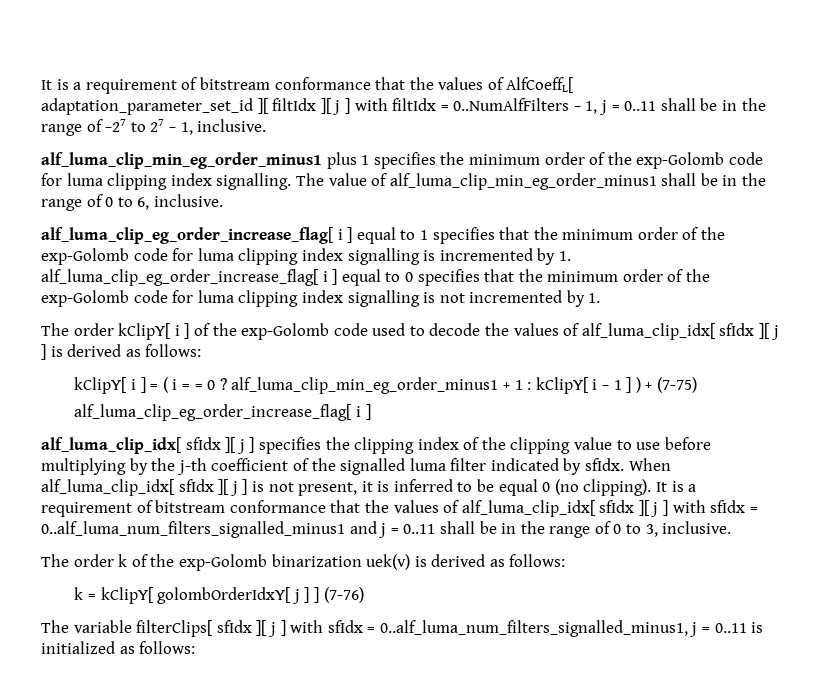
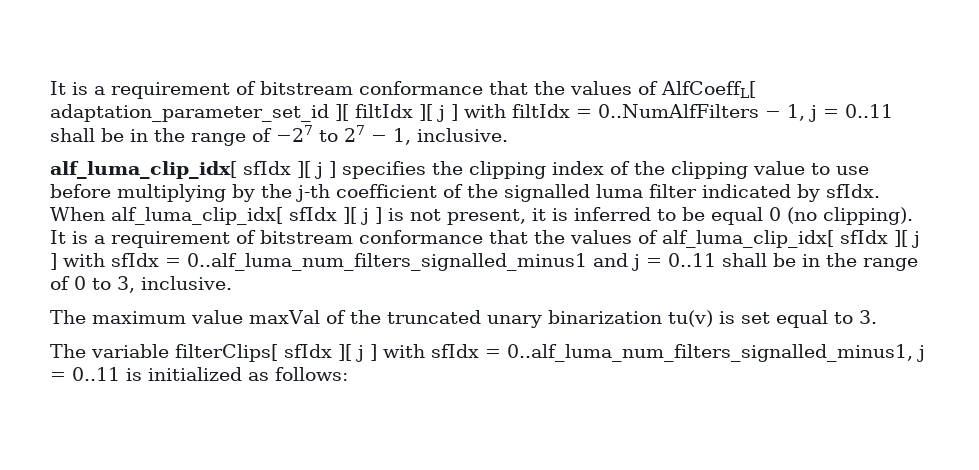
[41,152,763,169] [41,173,767,190] [41,194,223,211] [41,227,726,244] [41,248,571,265] [41,269,711,286] [41,290,601,307] [41,323,779,340] [41,344,202,360] [74,377,697,394] [74,404,371,421] // alf_luma_clip_min_eg_order_minus1 plus 1 specifies the minimum order of the exp-Golomb code for luma clipping index signalling. The value of alf_luma_clip_min_eg_order_minus1 shall be in the range of 0 to 6, inclusive. // alf_luma_clip_eg_order_increase_flag[ i ] equal to 1 specifies that the minimum order of the exp-Golomb code for luma clipping index signalling is incremented by 1. alf_luma_clip_eg_order_increase_flag[ i ] equal to 0 specifies that the minimum order of the exp-Golomb code for luma clipping index signalling is not incremented by 1. // The order kClipY[ i ] of the exp-Golomb code used to decode the values of alf_luma_clip_idx[ sfIdx ][ j ] is derived as follows: // kClipY[ i ] = ( i = = 0 ? alf_luma_clip_min_eg_order_minus1 + 1 : kClipY[ i − 1 ] ) + (7-75) // alf_luma_clip_eg_order_increase_flag[ i ] -> (508, 135) none
[73,554,566,571] [74,587,364,604] order k of the exp-Golomb binarization uek(v) is derived as follows: // k = kClipY[ golombOrderIdxY[ j ] ] (7-76) -> [92,310,877,328] maximum value maxVal of the truncated unary binarization tu(v) is set equal to 3.

